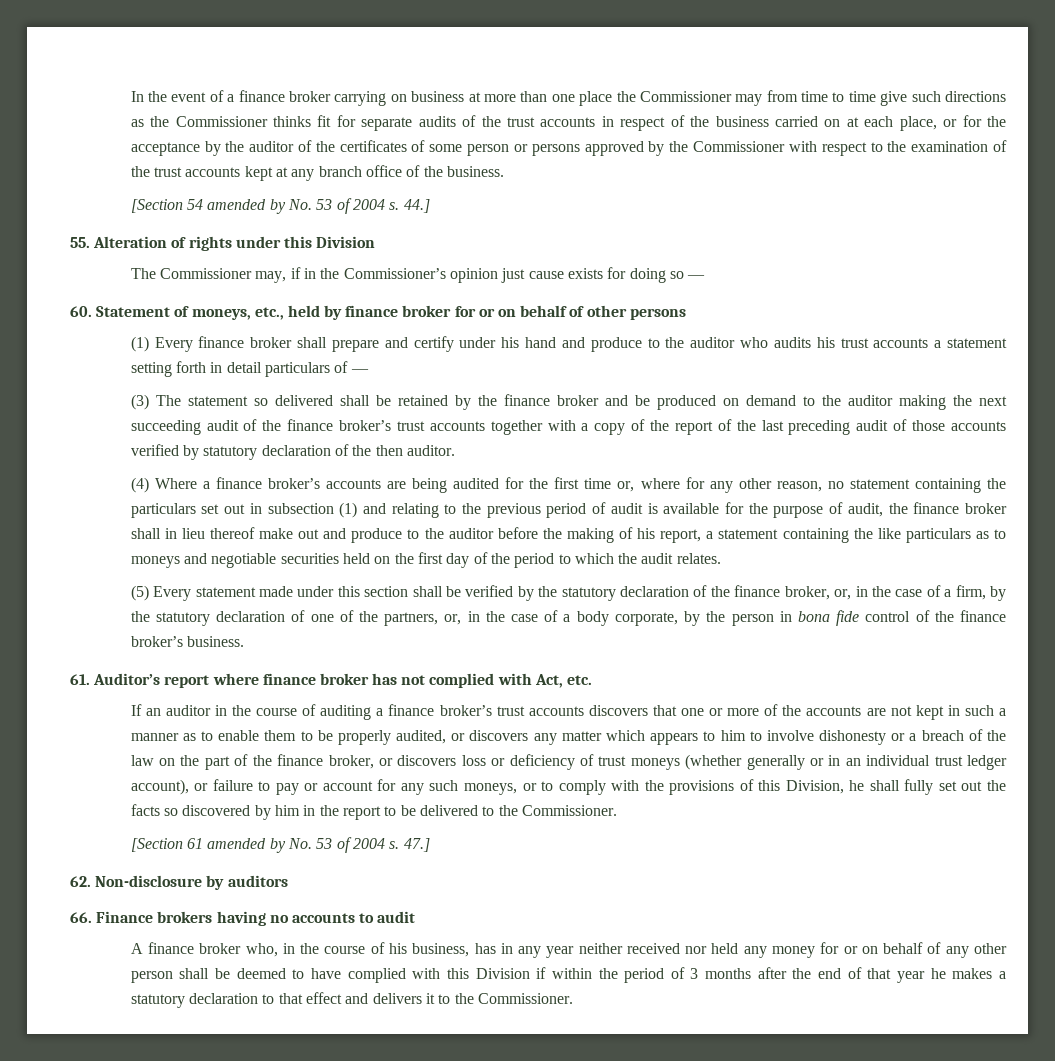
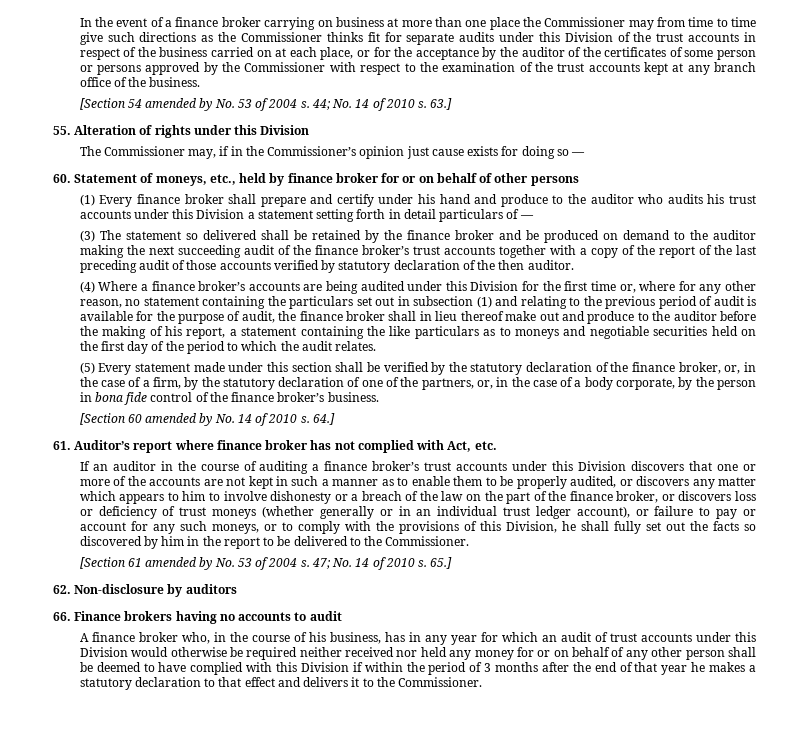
(456, 121) none -> [499,32,613,42] under this Division
[403,199,430,213] 44.] -> [311,98,453,111] 44; No. 14 of 2010 s. 63.]
(929, 343) none -> [133,209,245,219] under this Division
(500, 483) none -> [407,281,519,291] under this Division
(245, 641) none -> [79,413,335,426] // [Section 60 amended by No. 14 of 2010 s. 64.]
(584, 711) none -> [512,461,627,471] under this Division
[403,838,430,852] 47.] -> [311,557,453,570] 47; No. 14 of 2010 s. 65.]
(575, 952) none -> [480,632,757,642] [79,647,298,660] for which an audit of trust accounts under this Division would otherwise be required

